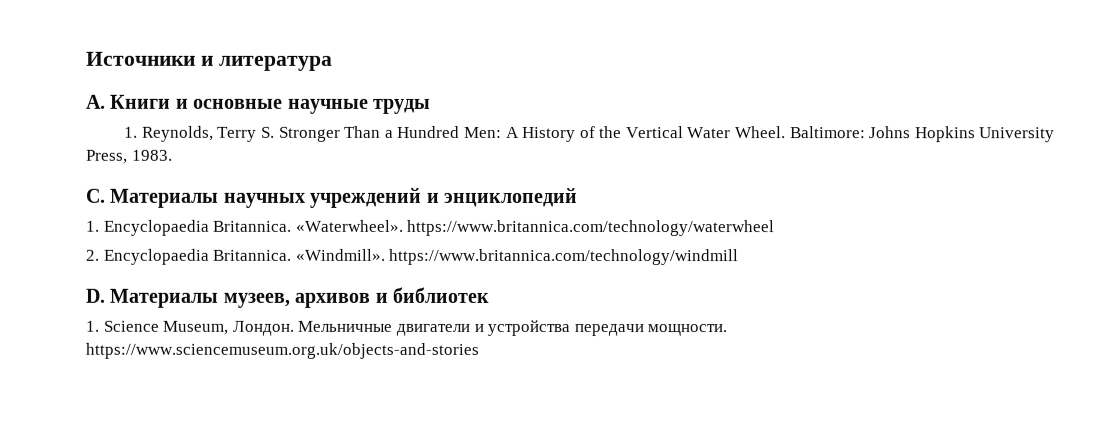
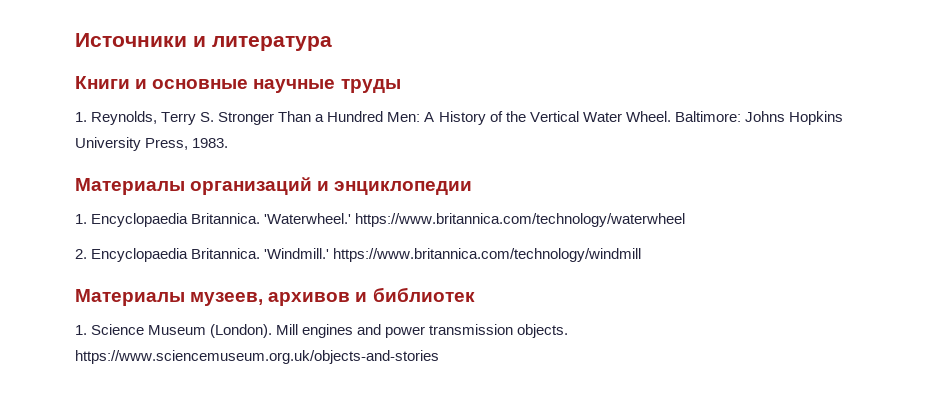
[86,94,106,109] A. -> (332, 43) none
[86,187,578,208] C. Материалы научных учреждений и энциклопедий -> [75,177,473,195] Материалы организаций и энциклопедии
[294,219,403,232] «Waterwheel». -> [264,213,352,224] 'Waterwheel.'
[294,248,385,261] «Windmill». -> [264,248,330,259] 'Windmill.'
[85,288,105,303] D. -> (642, 255) none
[162,319,728,337] Museum, Лондон. Мельничные двигатели и устройства передачи мощности. -> [148,324,569,338] Museum (London). Mill engines and power transmission objects.

